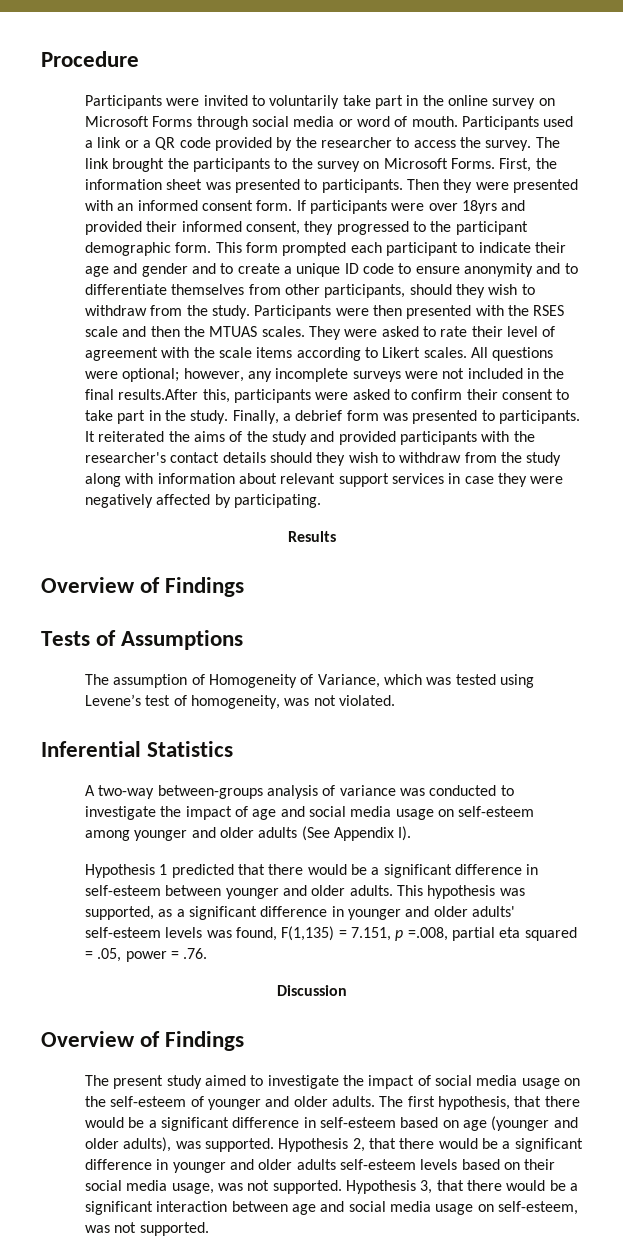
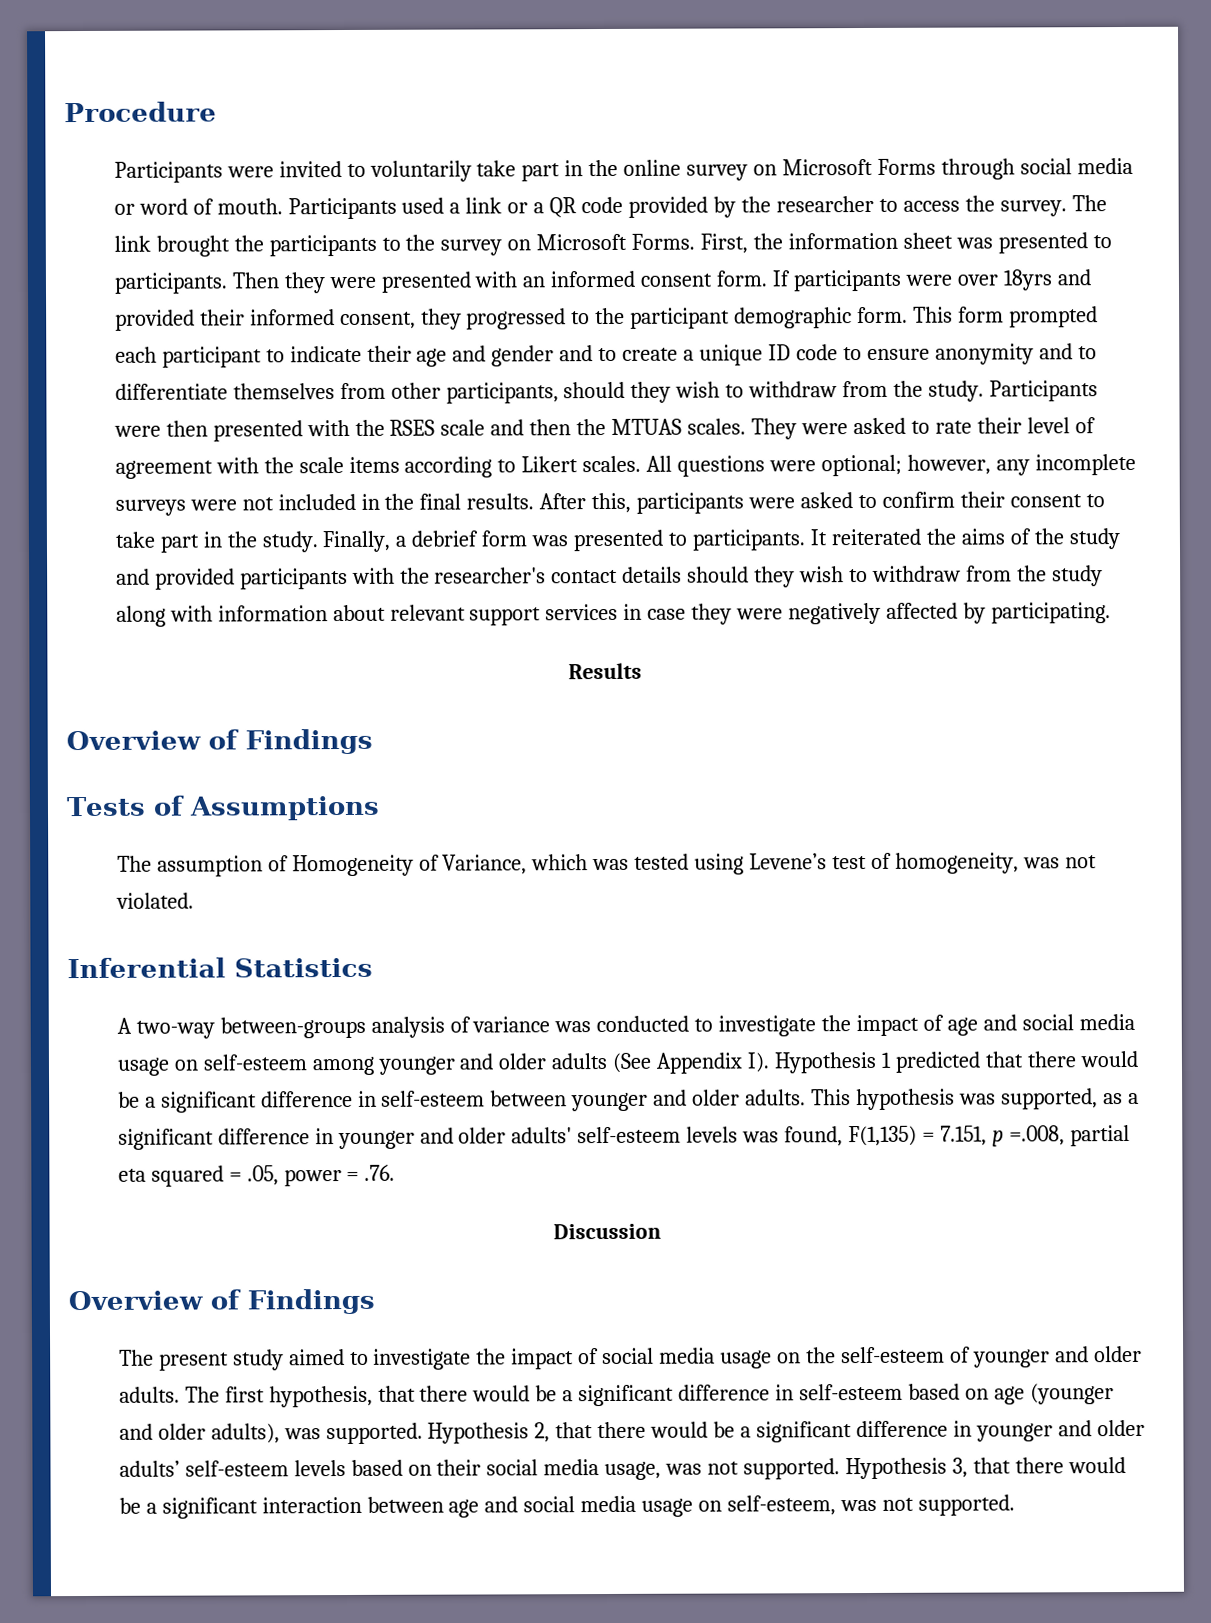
[118,389,199,400] results.After -> [466,493,587,510] results. After
(412, 833) // -> (771, 1062) none
[296,1159,336,1170] adults -> [118,1460,180,1477] adults’

